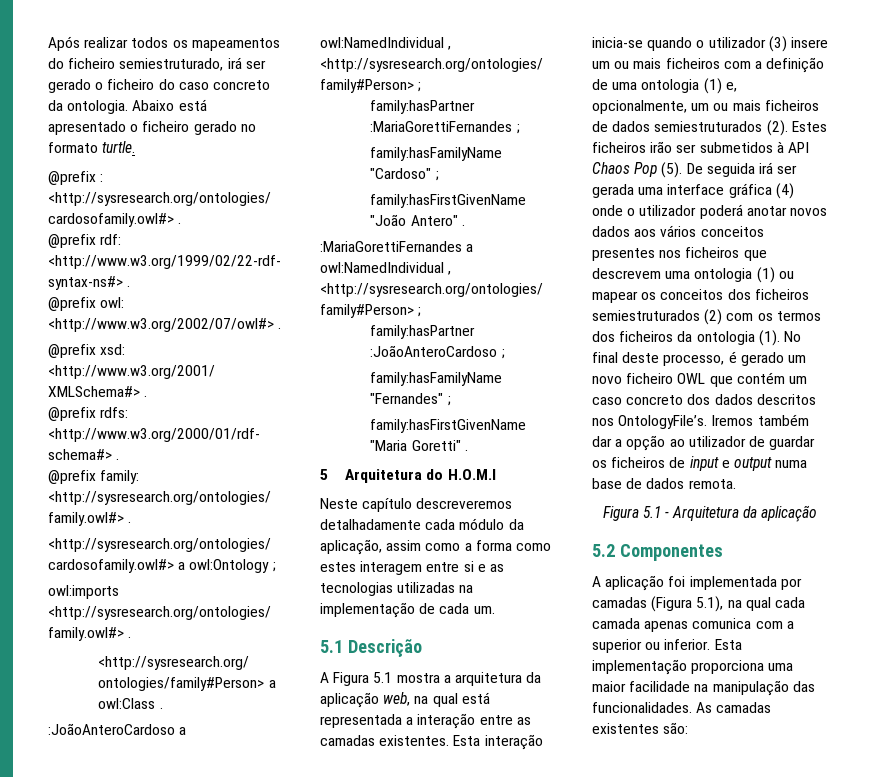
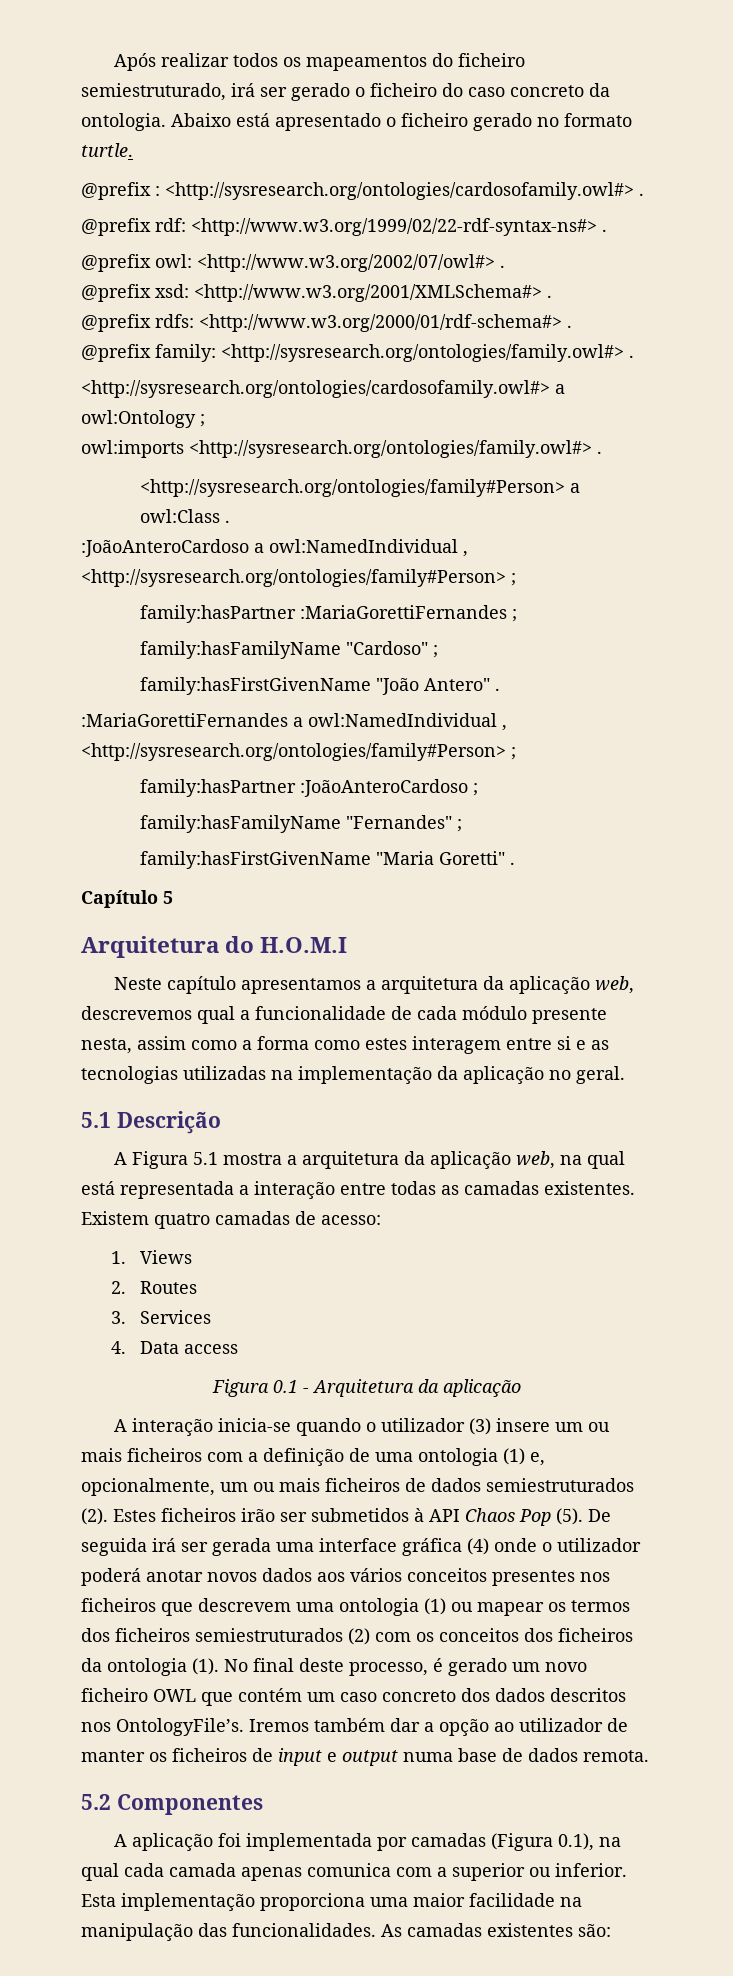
[320,469,328,480] 5 -> [81,890,173,908] Capítulo 5 //
[416,498,513,509] [320,518,524,530] [320,539,382,555] descreveremos detalhadamente cada módulo da aplicação, -> [241,976,635,994] [81,1006,607,1024] [81,1038,132,1054] apresentamos a arquitetura da aplicação web, descrevemos qual a funcionalidade de cada módulo presente nesta,
[419,603,495,614] de cada um. -> [437,1066,625,1084] da aplicação no geral.
(513, 720) none -> [391,1181,436,1195] todas
[453,735,481,746] Esta -> [81,1211,381,1229] [110,1250,192,1264] [110,1281,197,1294] [110,1310,211,1324] [110,1341,238,1354] [211,1379,521,1397] [114,1419,128,1432] Existem quatro camadas de acesso: // 1. Views // 2. Routes // 3. Services // 4. Data access // Figura 0.1 - Arquitetura da aplicação // A
[660,289,724,300] conceitos -> [571,1600,630,1612] termos
[776,311,821,321] termos -> [439,1628,519,1642] conceitos
[769,436,816,450] guardar -> [81,1750,145,1762] manter
[602,505,818,522] // Figura 5.1 - Arquitetura da aplicação -> (649, 1756) none
[696,596,724,612] 5.1), -> [558,1833,595,1851] 0.1),

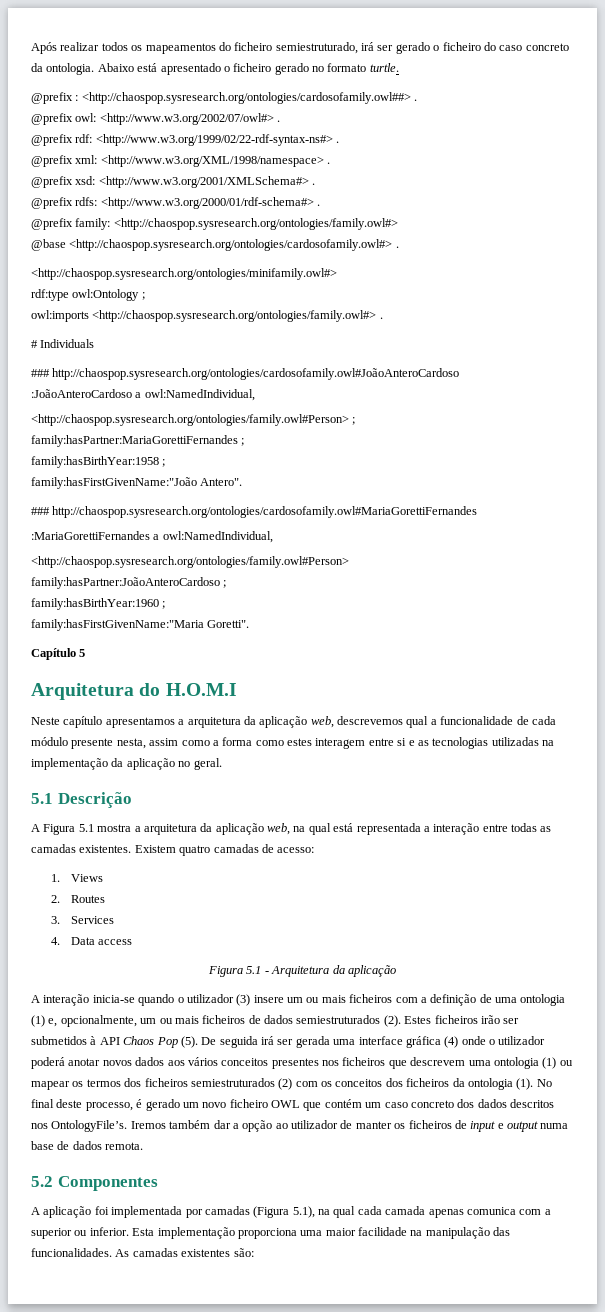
[165,182,634,200] <http://sysresearch.org/ontologies/cardosofamily.owl#> -> [81,92,418,104] [31,113,274,125] <http://chaospop.sysresearch.org/ontologies/cardosofamily.owl##> . // @prefix owl: <http://www.w3.org/2002/07/owl#>
[155,254,495,272] owl: <http://www.w3.org/2002/07/owl#> -> [75,155,324,167] xml: <http://www.w3.org/XML/1998/namespace>
[221,344,634,362] [81,380,565,398] <http://sysresearch.org/ontologies/family.owl#> . // <http://sysresearch.org/ontologies/cardosofamily.owl#> a -> [113,218,398,230] [31,239,399,251] [31,268,337,280] [31,289,69,301] <http://chaospop.sysresearch.org/ontologies/family.owl#> // @base <http://chaospop.sysresearch.org/ontologies/cardosofamily.owl#> . // <http://chaospop.sysresearch.org/ontologies/minifamily.owl#> // rdf:type
[189,440,602,458] [139,479,580,497] [139,509,230,523] <http://sysresearch.org/ontologies/family.owl#> . // <http://sysresearch.org/ontologies/family#Person> a owl:Class . -> [92,310,383,322] [31,339,95,348] [31,368,460,380] <http://chaospop.sysresearch.org/ontologies/family.owl#> . // # Individuals // ### http://chaospop.sysresearch.org/ontologies/cardosofamily.owl#JoãoAnteroCardoso
[269,539,468,557] [81,569,516,587] [139,605,517,623] [139,641,438,659] [139,677,500,695] owl:NamedIndividual , <http://sysresearch.org/ontologies/family#Person> ; // family:hasPartner :MariaGorettiFernandes ; // family:hasFamilyName "Cardoso" ; // family:hasFirstGivenName "João Antero" . -> [144,389,255,401] [31,414,356,426] [31,435,245,447] [31,456,166,468] [31,477,243,489] [31,506,478,518] owl:NamedIndividual, // <http://chaospop.sysresearch.org/ontologies/family.owl#Person> ; // family:hasPartner:MariaGorettiFernandes ; // family:hasBirthYear:1958 ; // family:hasFirstGivenName:"João Antero". // ### http://chaospop.sysresearch.org/ontologies/cardosofamily.owl#MariaGorettiFernandes
[308,713,507,731] [81,743,516,761] [139,779,478,797] [139,815,462,833] [139,851,515,869] owl:NamedIndividual , <http://sysresearch.org/ontologies/family#Person> ; // family:hasPartner :JoãoAnteroCardoso ; // family:hasFamilyName "Fernandes" ; // family:hasFirstGivenName "Maria Goretti" . -> [162,531,273,543] [31,556,349,568] [31,577,227,589] [31,598,166,610] [31,619,250,631] owl:NamedIndividual, // <http://chaospop.sysresearch.org/ontologies/family.owl#Person> // family:hasPartner:JoãoAnteroCardoso ; // family:hasBirthYear:1960 ; // family:hasFirstGivenName:"Maria Goretti".
[272,1380,298,1393] 0.1 -> [246,966,262,974] 5.1
[558,1833,595,1851] 0.1), -> [292,1206,315,1218] 5.1),

